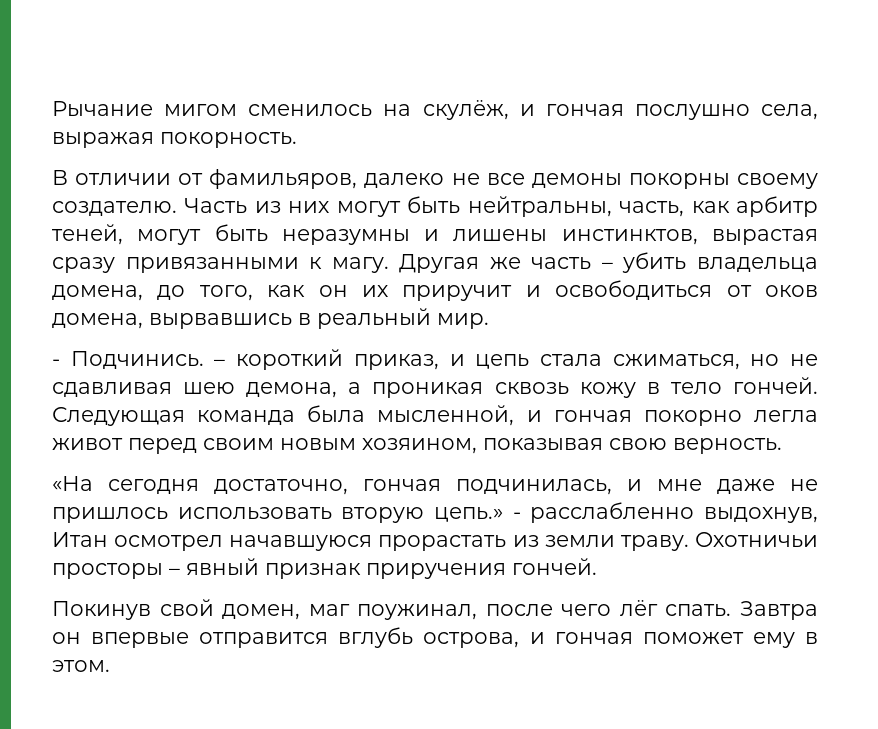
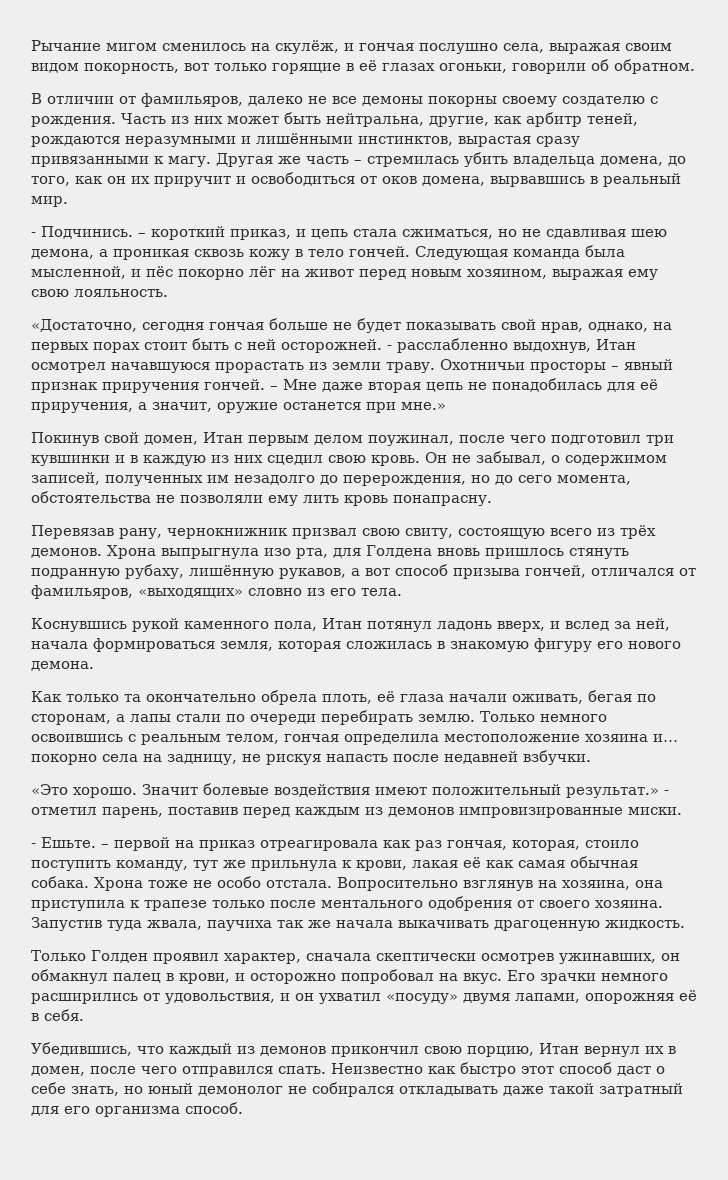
[160,132,297,148] покорность. -> [625,43,672,51] [31,59,695,74] своим видом покорность, вот только горящие в её глазах огоньки, говорили об обратном.
[52,196,819,217] [52,224,548,245] создателю. Часть из них могут быть нейтральны, часть, как арбитр теней, могут быть неразумны и лишены -> [562,96,658,106] [31,112,638,127] [31,133,353,147] создателю с рождения. Часть из них может быть нейтральна, другие, как арбитр теней, рождаются неразумными и лишёнными
(613, 265) none -> [367,156,459,167] стремилась
[553,410,818,426] гончая покорно легла -> [146,266,300,280] пёс покорно лёг на
[203,438,274,450] своим -> (406, 274) none
[483,438,782,454] [52,476,818,495] [52,507,504,523] показывая свою верность. // «На сегодня достаточно, гончая подчинилась, и мне даже не пришлось использовать вторую цепь.» -> [552,269,658,280] [31,289,168,297] [31,318,672,333] [31,338,382,353] выражая ему свою лояльность. // «Достаточно, сегодня гончая больше не будет показывать свой нрав, однако, на первых порах стоит быть с ней осторожней.
[52,599,818,620] [52,627,818,648] [52,660,110,672] // Покинув свой домен, маг поужинал, после чего лёг спать. Завтра он впервые отправится вглубь острова, и гончая поможет ему в этом. -> [270,378,658,393] [31,402,446,413] [31,432,674,446] [31,451,667,466] [31,472,631,486] [31,491,492,506] [31,525,656,539] [31,545,629,559] [31,564,696,579] [31,585,402,599] [31,618,670,632] [31,638,681,652] [31,661,94,671] [31,690,656,705] [31,710,607,725] [31,734,678,745] [31,750,591,765] [31,783,669,798] [31,807,682,818] [31,837,639,851] [31,856,638,871] [31,876,663,891] [31,896,663,911] [31,917,685,931] [31,950,680,964] [31,969,668,984] [31,990,697,1004] [31,1009,84,1021] [31,1042,676,1057] [31,1062,665,1077] [31,1082,683,1097] [31,1102,243,1117] – Мне даже вторая цепь не понадобилась для её приручения, а значит, оружие останется при мне.» // Покинув свой домен, Итан первым делом поужинал, после чего подготовил три кувшинки и в каждую из них сцедил свою кровь. Он не забывал, о содержимом записей, полученных им незадолго до перерождения, но до сего момента, обстоятельства не позволяли ему лить кровь понапрасну. // Перевязав рану, чернокнижник призвал свою свиту, состоящую всего из трёх демонов. Хрона выпрыгнула изо рта, для Голдена вновь пришлось стянуть подранную рубаху, лишённую рукавов, а вот способ призыва гончей, отличался от фамильяров, «выходящих» словно из его тела. // Коснувшись рукой каменного пола, Итан потянул ладонь вверх, и вслед за ней, начала формироваться земля, которая сложилась в знакомую фигуру его нового демона. // Как только та окончательно обрела плоть, её глаза начали оживать, бегая по сторонам, а лапы стали по очереди перебирать землю. Только немного освоившись с реальным телом, гончая определила местоположение хозяина и… покорно села на задницу, не рискуя напасть после недавней взбучки. // «Это хорошо. Значит болевые воздействия имеют положительный результат.» - отметил парень, поставив перед каждым из демонов импровизированные миски. // - Ешьте. – первой на приказ отреагировала как раз гончая, которая, стоило поступить команду, тут же прильнула к крови, лакая её как самая обычная собака. Хрона тоже не особо отстала. Вопросительно взглянув на хозяина, она приступила к трапезе только после ментального одобрения от своего хозяина. Запустив туда жвала, паучиха так же начала выкачивать драгоценную жидкость. // Только Голден проявил характер, сначала скептически осмотрев ужинавших, он обмакнул палец в крови, и осторожно попробовал на вкус. Его зрачки немного расширились от удовольствия, и он ухватил «посуду» двумя лапами, опорожняя её в себя. // Убедившись, что каждый из демонов прикончил свою порцию, Итан вернул их в домен, после чего отправился спать. Неизвестно как быстро этот способ даст о себе знать, но юный демонолог не собирался откладывать даже такой затратный для его организма способ.

